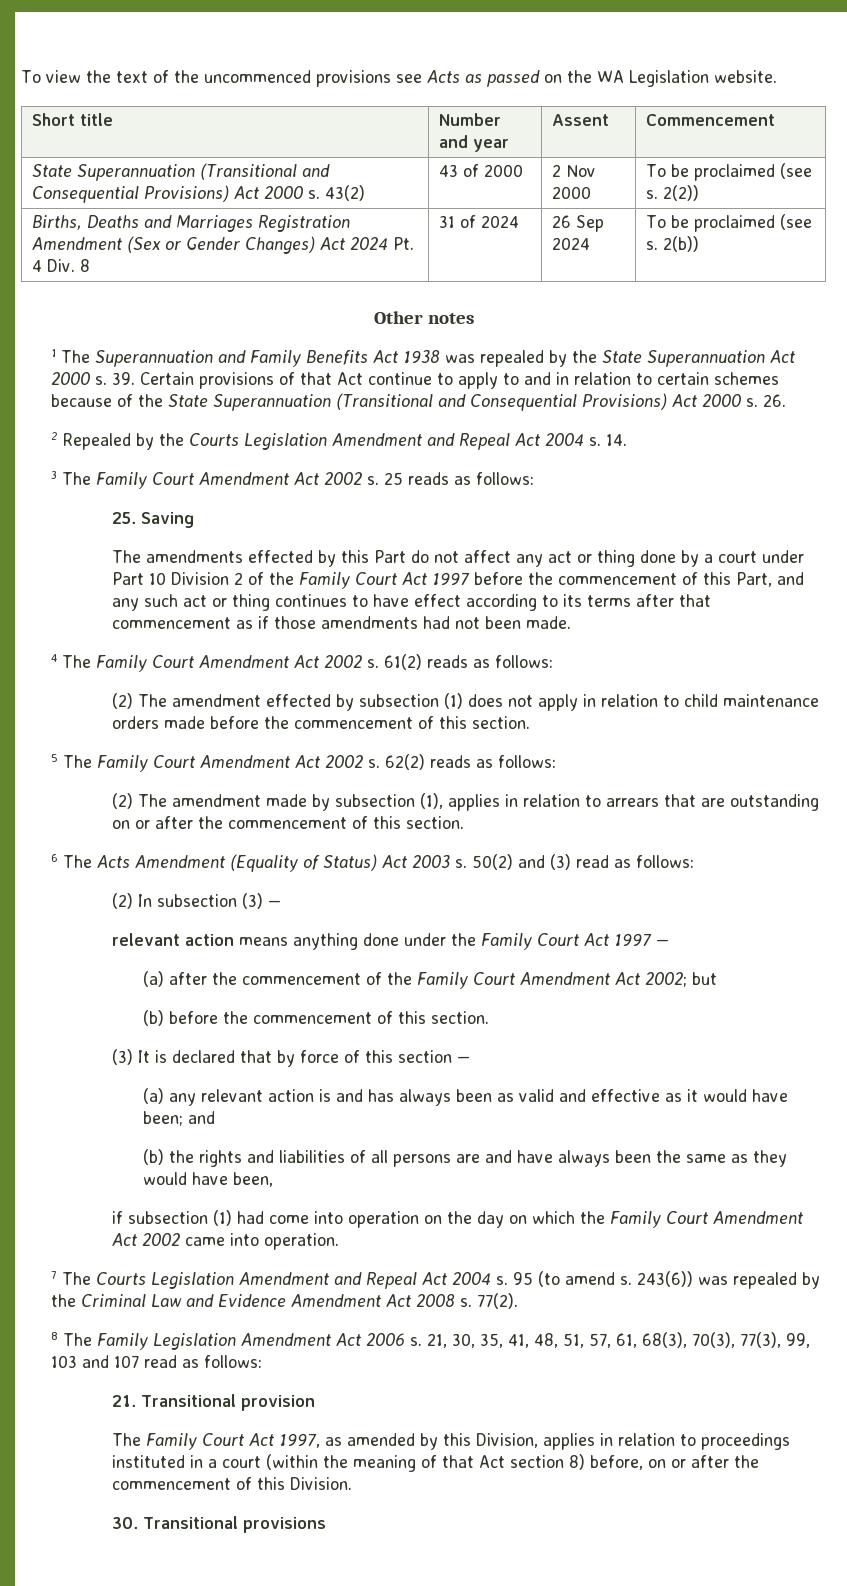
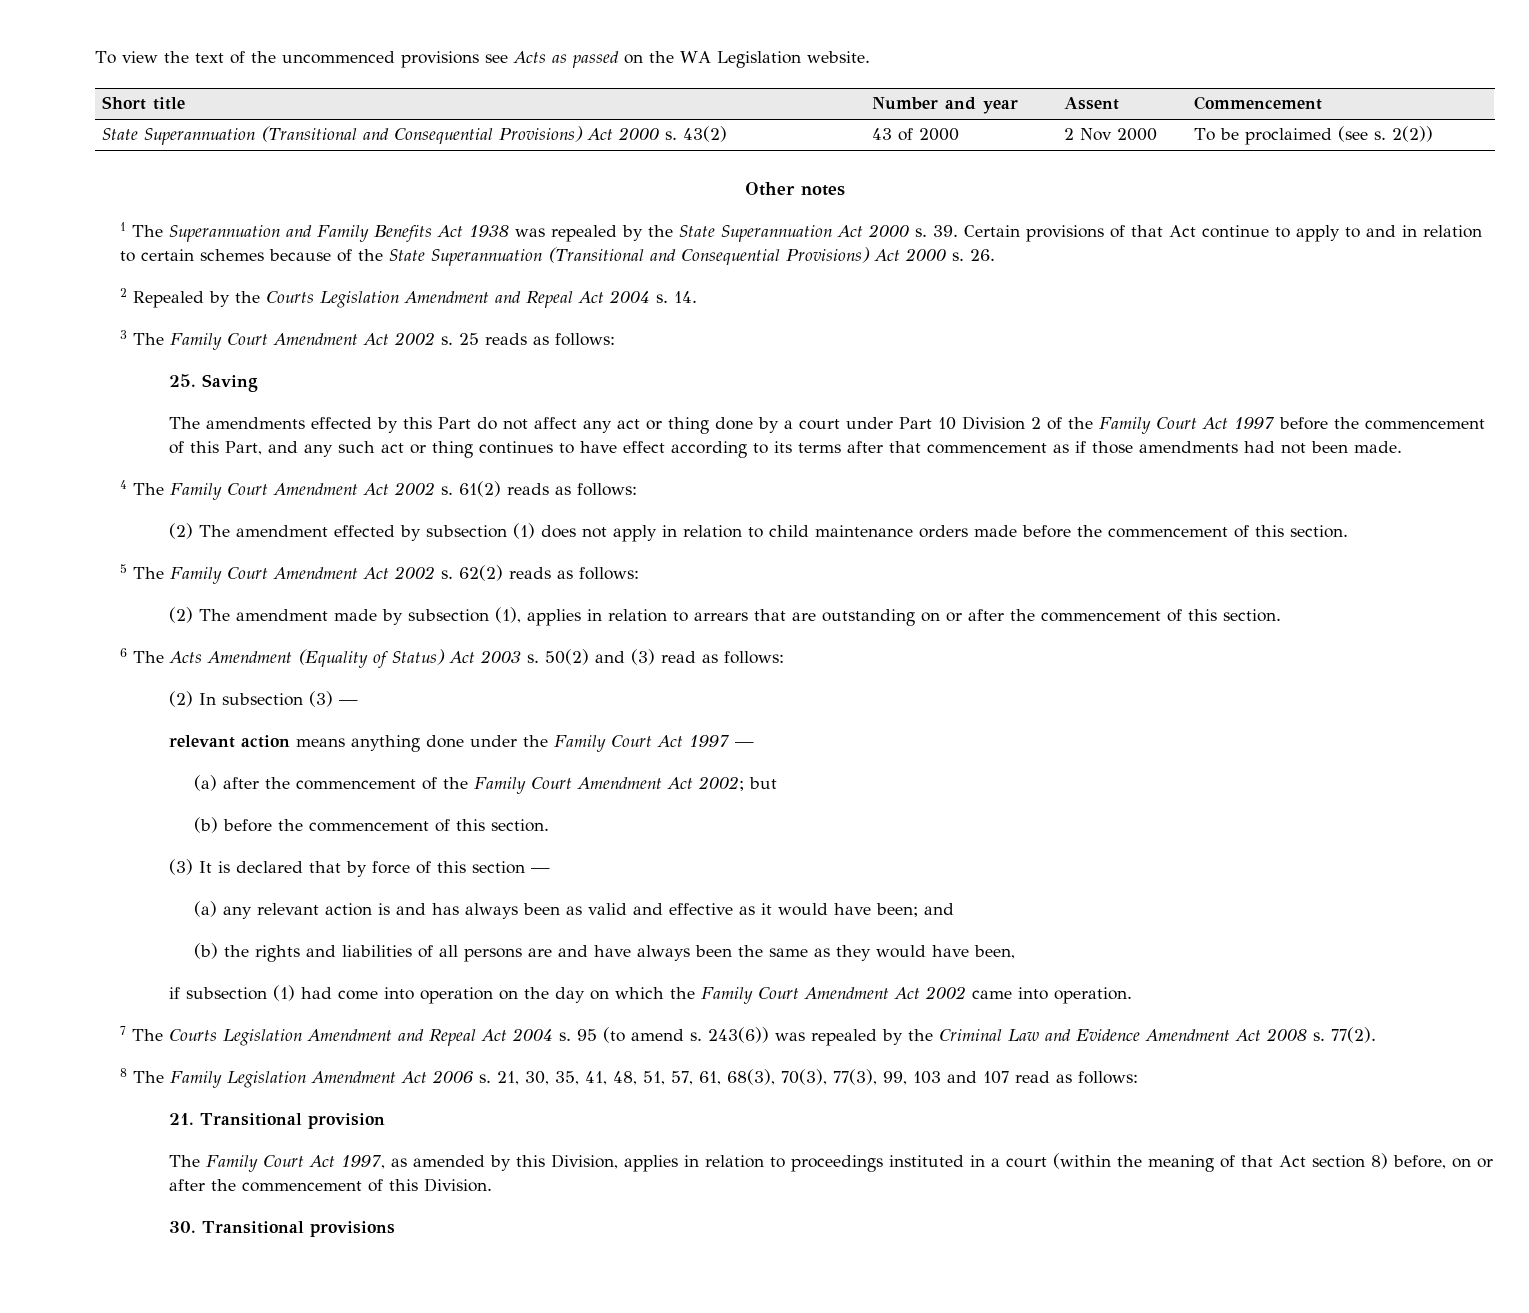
[31,215,350,232] [31,236,414,254] [31,259,90,272] [438,215,519,228] [551,215,604,232] [551,237,590,250] [645,214,812,232] [645,236,699,252] // Births, Deaths and Marriages Registration Amendment (Sex or Gender Changes) Act 2024 Pt. 4 Div. 8 | 31 of 2024 | 26 Sep 2024 | To be proclaimed (see s. 2(b)) -> (1434, 134) none

